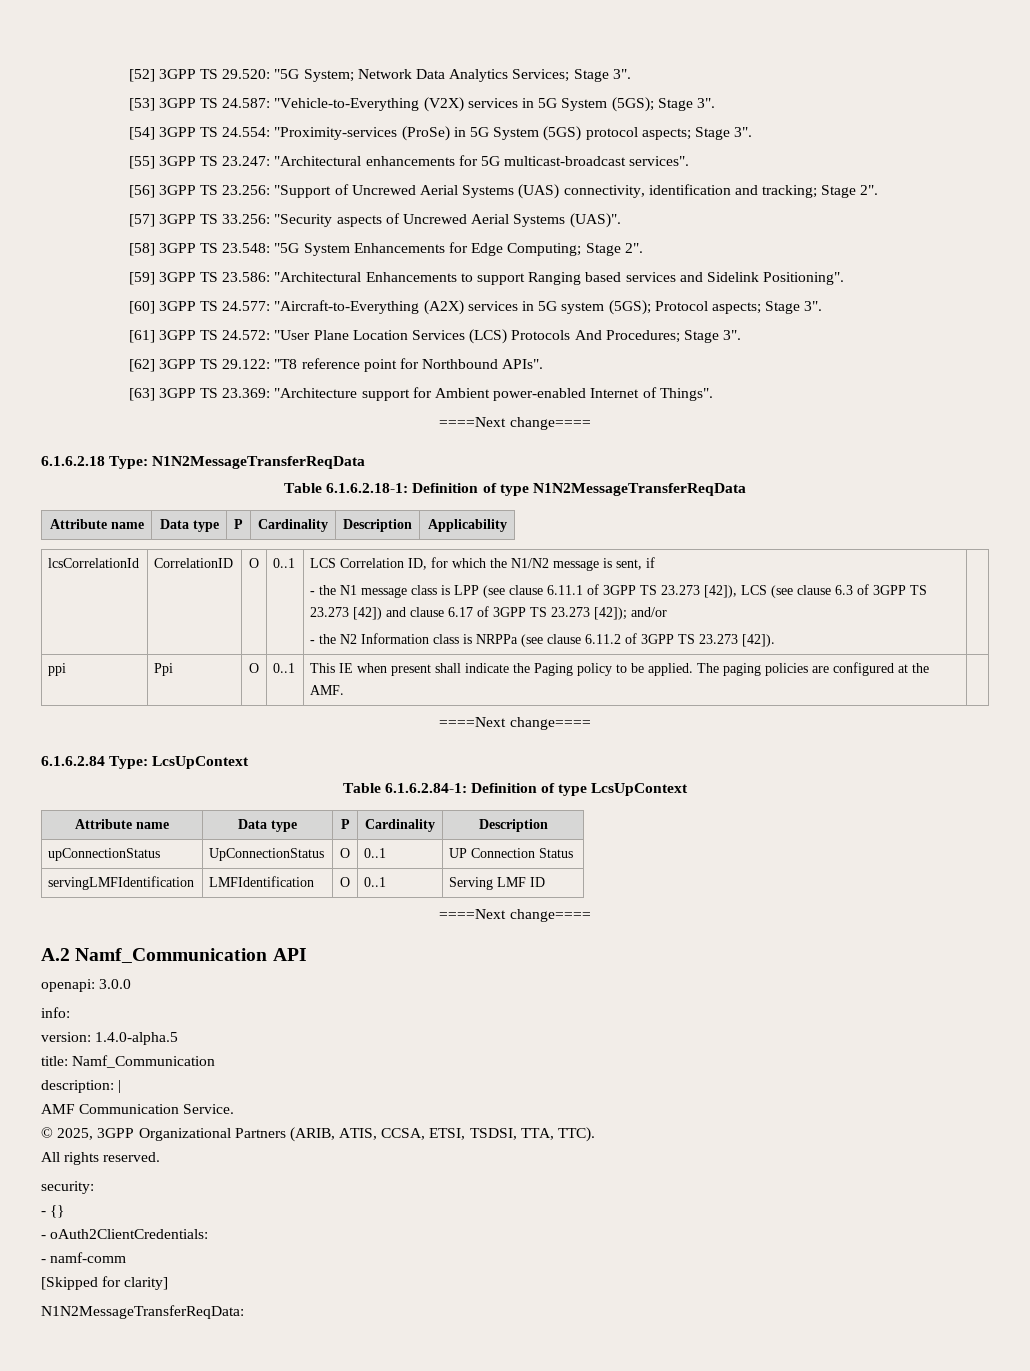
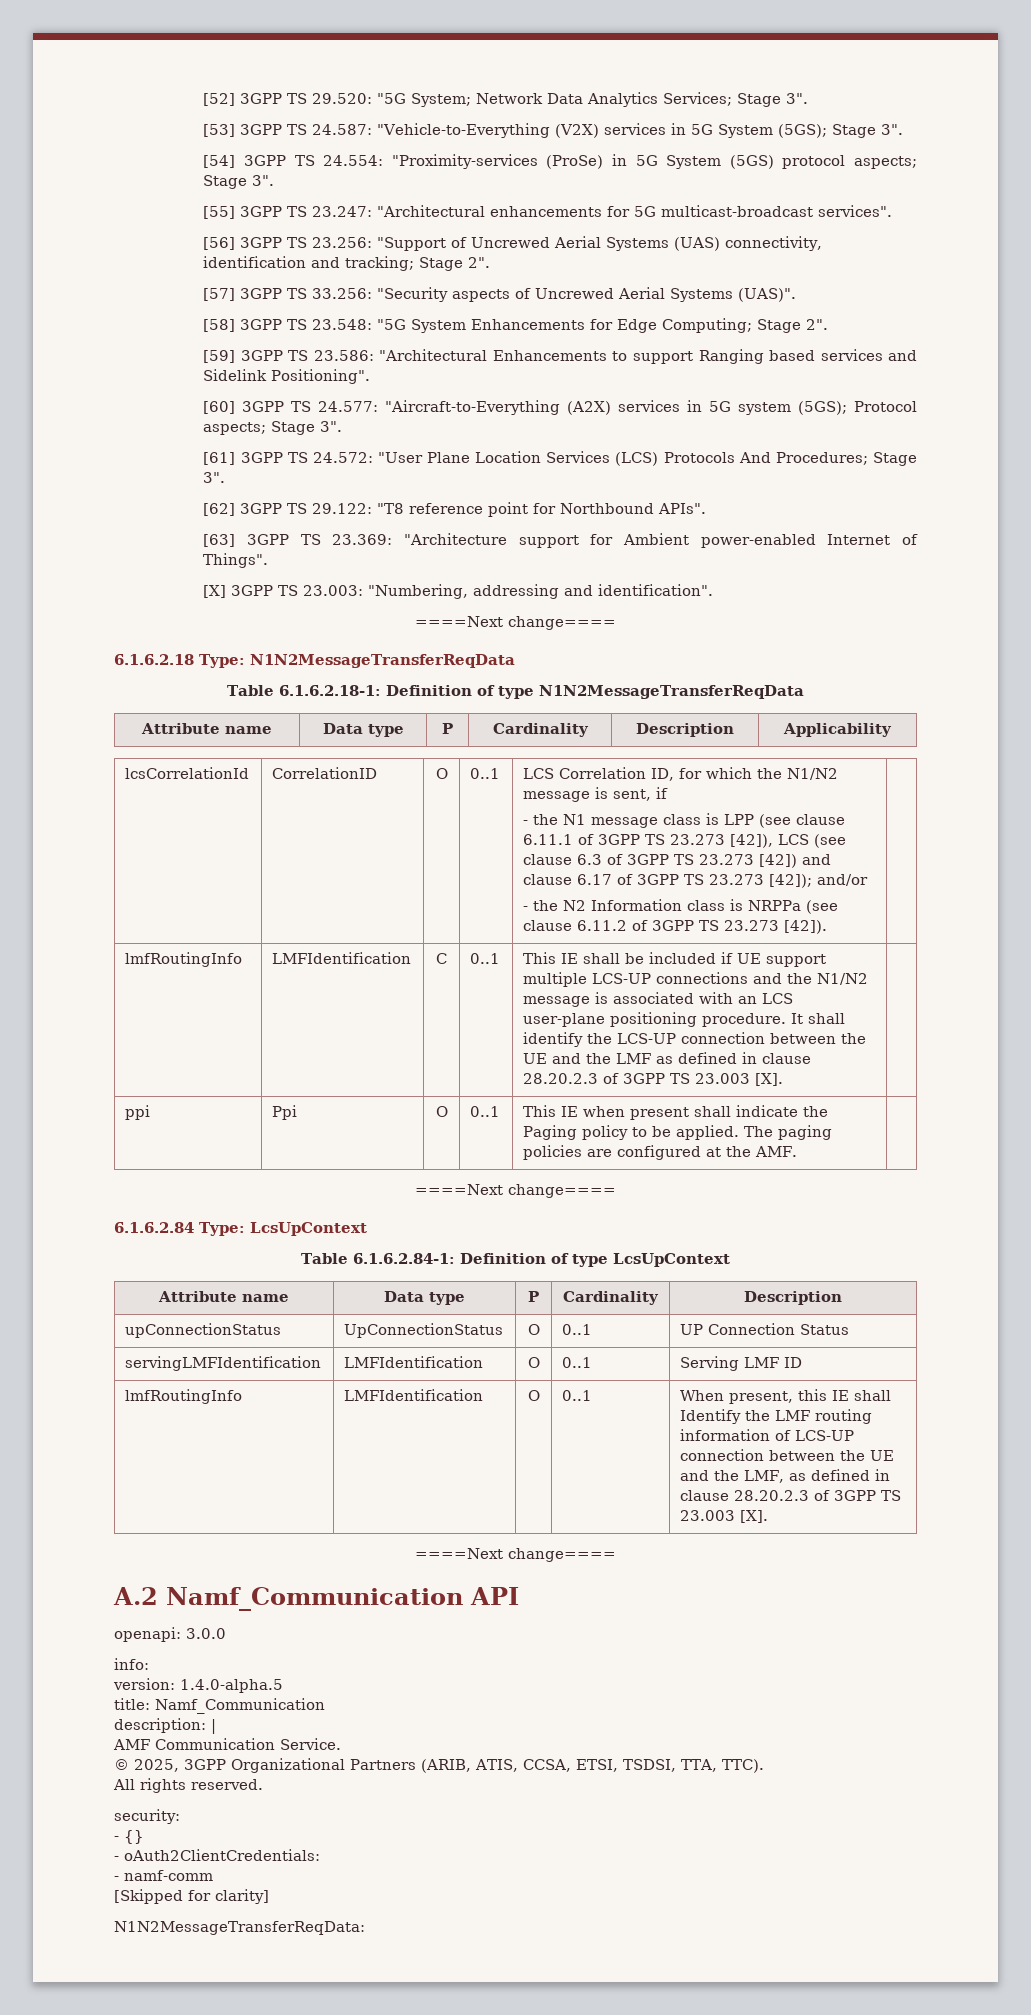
(713, 394) none -> [203,584,714,599] // [X] 3GPP TS 23.003: "Numbering, addressing and identification".
(776, 640) none -> [125,952,243,967] [272,952,412,964] [436,953,447,964] [470,953,501,964] [523,952,827,967] [523,972,869,987] [523,992,794,1007] [523,1012,846,1027] [523,1032,867,1047] [523,1052,812,1064] [523,1073,784,1086] // lmfRoutingInfo | LMFIdentification | C | 0..1 | This IE shall be included if UE support multiple LCS-UP connections and the N1/N2 message is associated with an LCS user-plane positioning procedure. It shall identify the LCS-UP connection between the UE and the LMF as defined in clause 28.20.2.3 of 3GPP TS 23.003 [X]. |
(546, 882) none -> [125,1389,243,1404] [344,1389,484,1401] [527,1390,540,1401] [562,1390,593,1401] [680,1389,892,1404] [680,1409,873,1424] [680,1429,855,1441] [680,1449,895,1461] [680,1469,891,1483] [680,1490,902,1501] [680,1510,769,1523] // lmfRoutingInfo | LMFIdentification | O | 0..1 | When present, this IE shall Identify the LMF routing information of LCS-UP connection between the UE and the LMF, as defined in clause 28.20.2.3 of 3GPP TS 23.003 [X].

